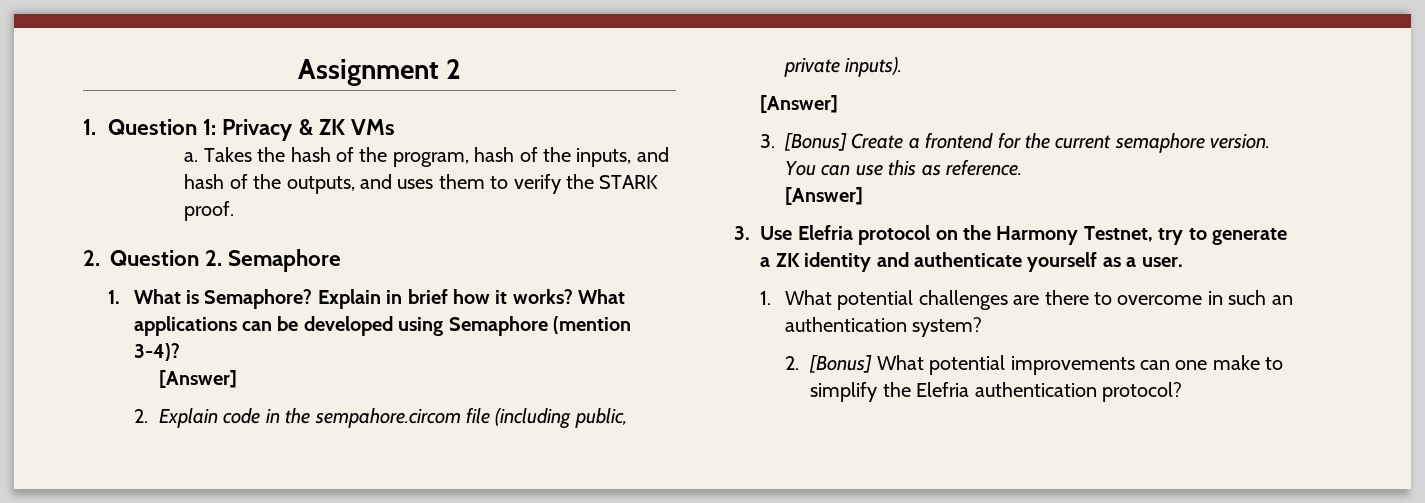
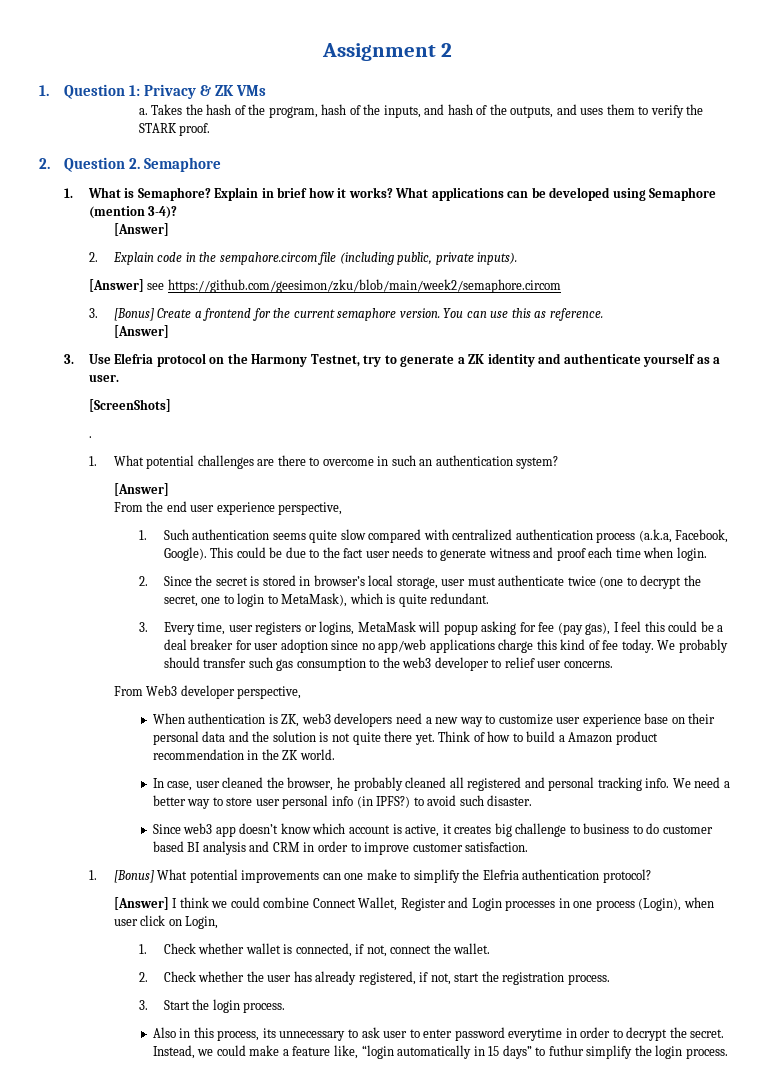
(838, 104) none -> [147,279,561,293] see https://github.com/geesimon/zku/blob/main/week2/semaphore.circom
(1183, 262) none -> [88,399,171,412] [88,436,92,438] // [ScreenShots] // .
[784,356,799,370] 2. -> [113,483,169,496] [113,501,343,515] [138,529,729,543] [163,547,707,561] [138,575,701,589] [163,593,490,607] [138,621,724,635] [163,639,728,653] [163,657,613,671] [113,685,302,699] [152,713,716,727] [152,731,658,745] [152,749,335,760] [152,777,730,791] [152,795,533,809] [152,823,713,837] [152,841,529,855] [88,870,97,880] [Answer] // From the end user experience perspective, // 1. Such authentication seems quite slow compared with centralized authentication process (a.k.a, Facebook, Google). This could be due to the fact user needs to generate witness and proof each time when login. // 2. Since the secret is stored in browser’s local storage, user must authenticate twice (one to decrypt the secret, one to login to MetaMask), which is quite redundant. // 3. Every time, user registers or logins, MetaMask will popup asking for fee (pay gas), I feel this could be a deal breaker for user adoption since no app/web applications charge this kind of fee today. We probably should transfer such gas consumption to the web3 developer to relief user concerns. // From Web3 developer perspective, // When authentication is ZK, web3 developers need a new way to customize user experience base on their personal data and the solution is not quite there yet. Think of how to build a Amazon product recommendation in the ZK world. // In case, user cleaned the browser, he probably cleaned all registered and personal tracking info. We need a better way to store user personal info (in IPFS?) to avoid such disaster. // Since web3 app doesn’t know which account is active, it creates big challenge to business to do customer based BI analysis and CRM in order to improve customer satisfaction. // 1.
(1182, 392) none -> [113,897,714,911] [113,915,219,929] [138,943,491,957] [138,971,610,985] [138,999,286,1013] [152,1027,725,1041] [152,1045,728,1059] // [Answer] I think we could combine Connect Wallet, Register and Login processes in one process (Login), when user click on Login, // 1. Check whether wallet is connected, if not, connect the wallet. // 2. Check whether the user has already registered, if not, start the registration process. // 3. Start the login process. // Also in this process, its unnecessary to ask user to enter password everytime in order to decrypt the secret. Instead, we could make a feature like, “login automatically in 15 days” to futhur simplify the login process.

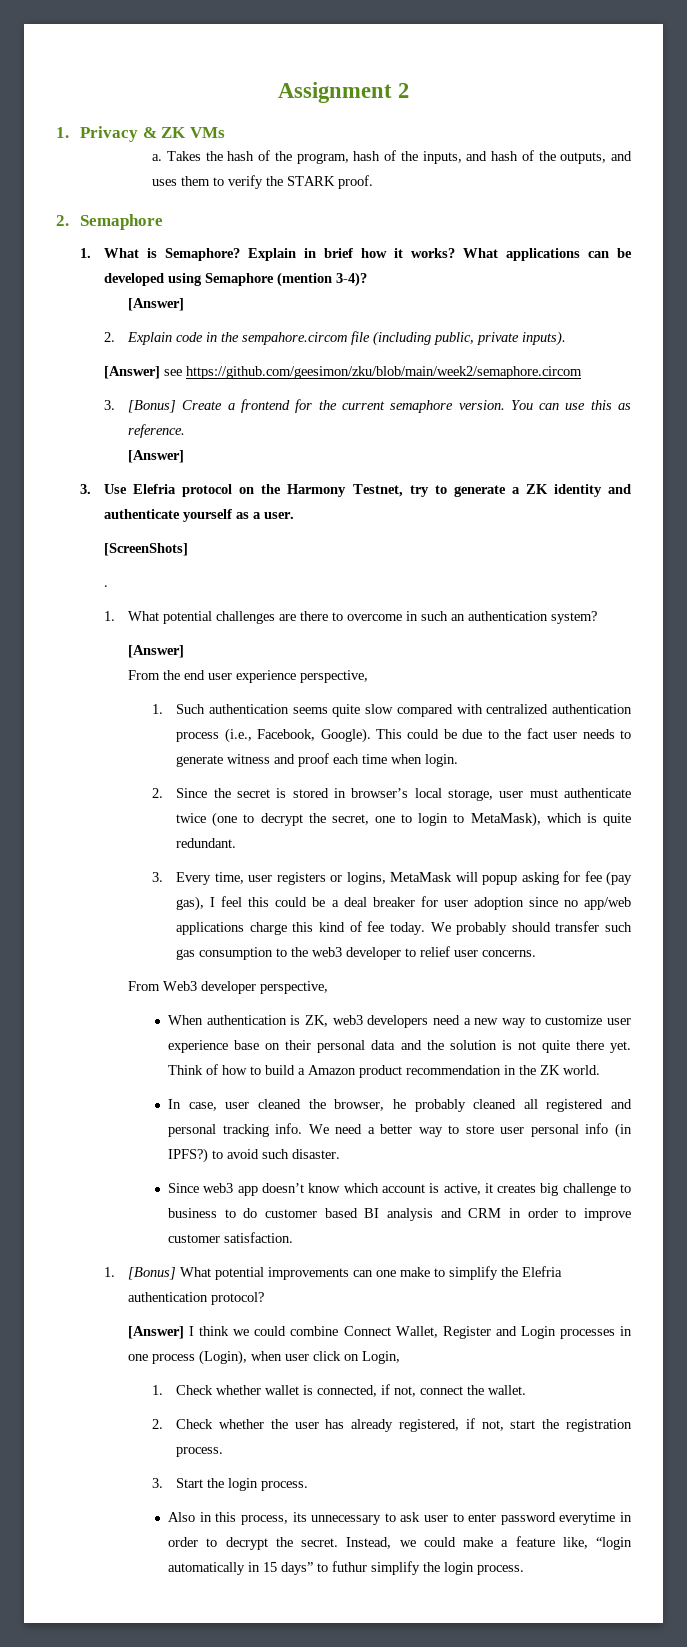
[63,84,140,99] Question 1: -> (69, 132) none
[63,157,140,172] Question 2. -> (69, 220) none
[638,529,672,543] (a.k.a, -> [224,728,252,743] (i.e.,

